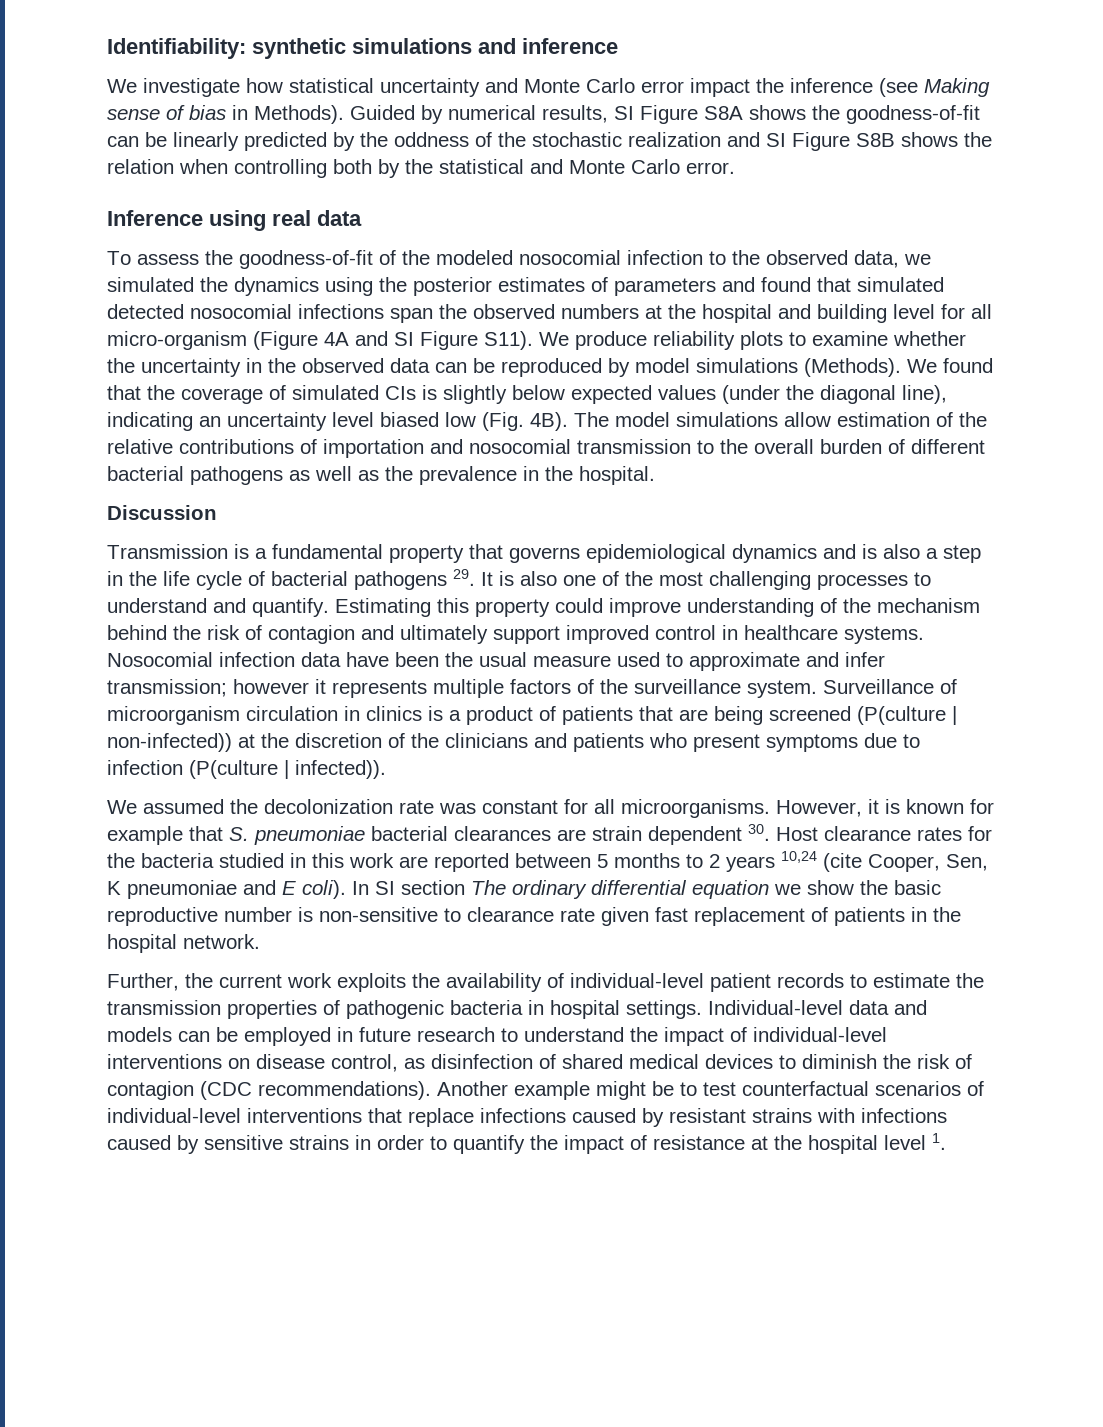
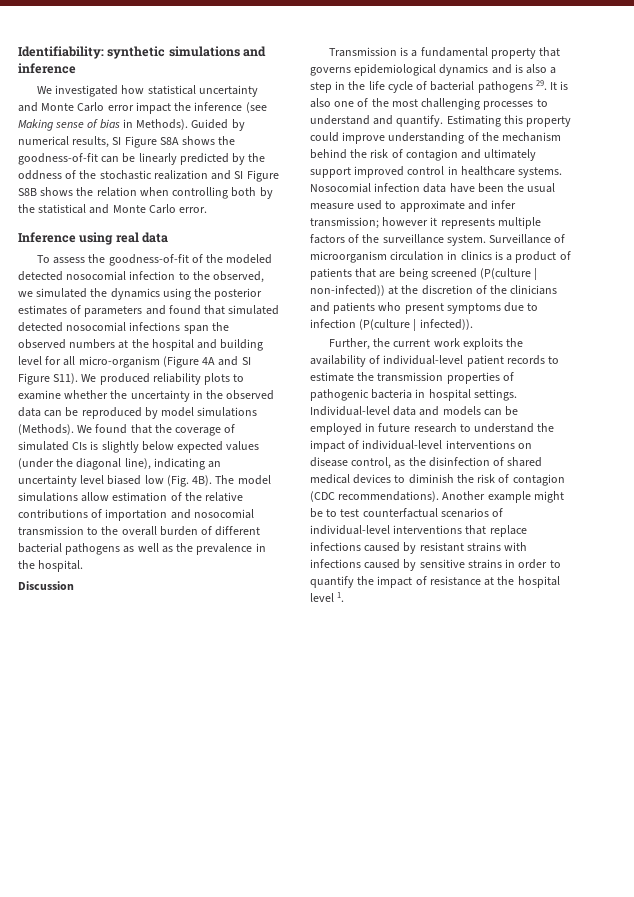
[143,78,240,97] investigate -> [55,85,119,97] investigated
(513, 257) none -> [18,271,63,281] detected
[766,250,899,268] observed data, -> [213,271,265,283] observed,
[575,331,647,350] produce -> [99,373,150,385] produced
[107,799,994,818] [107,824,992,845] [107,851,988,872] [107,880,941,899] [107,907,961,926] [107,934,260,953] // We assumed the decolonization rate was constant for all microorganisms. However, it is known for example that S. pneumoniae bacterial clearances are strain dependent 30. Host clearance rates for the bacteria studied in this work are reported between 5 months to 2 years 10,24 (cite Cooper, Sen, K pneumoniae and E coli). In SI section The ordinary differential equation we show the basic reproductive number is non-sensitive to clearance rate given fast replacement of patients in the hospital network. -> (473, 324) none
(425, 1063) none -> [408,457,426,466] the

